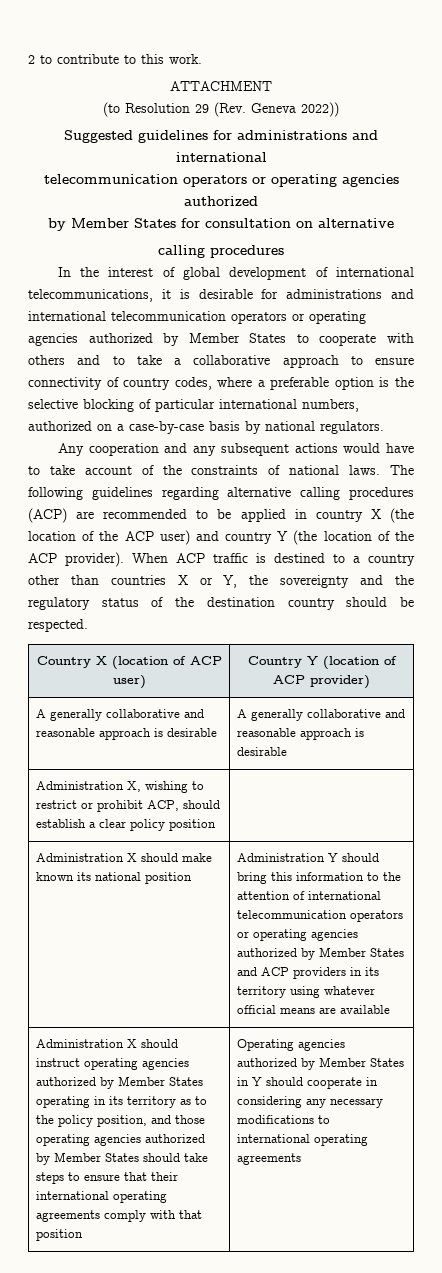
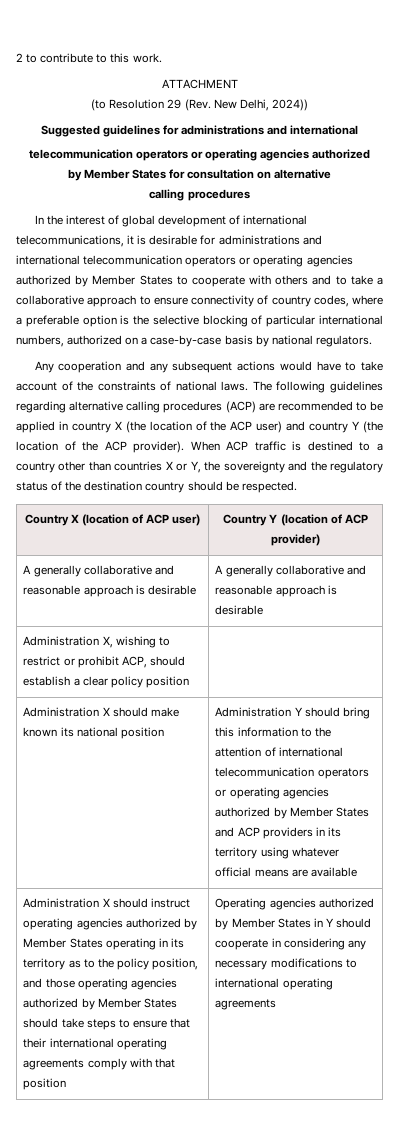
[251,102,339,117] Geneva 2022)) -> [213,99,308,111] New Delhi, 2024))

